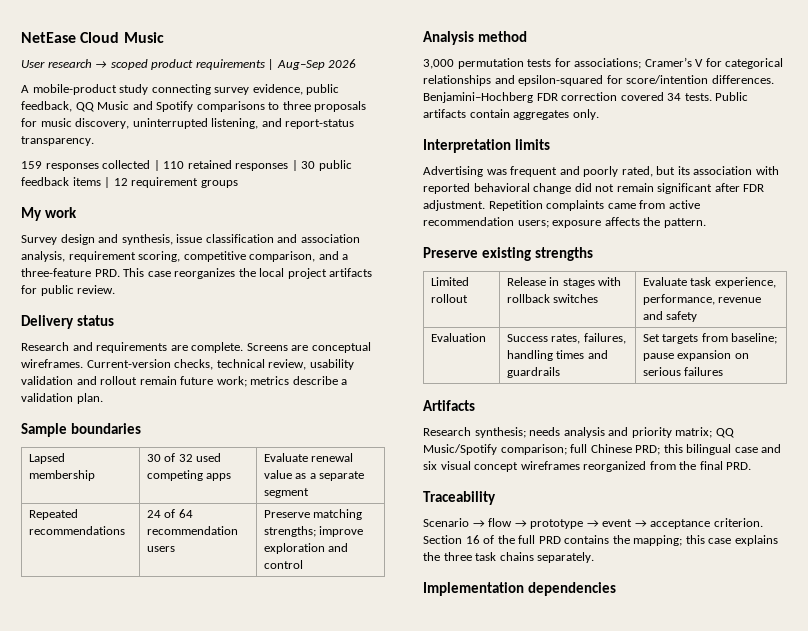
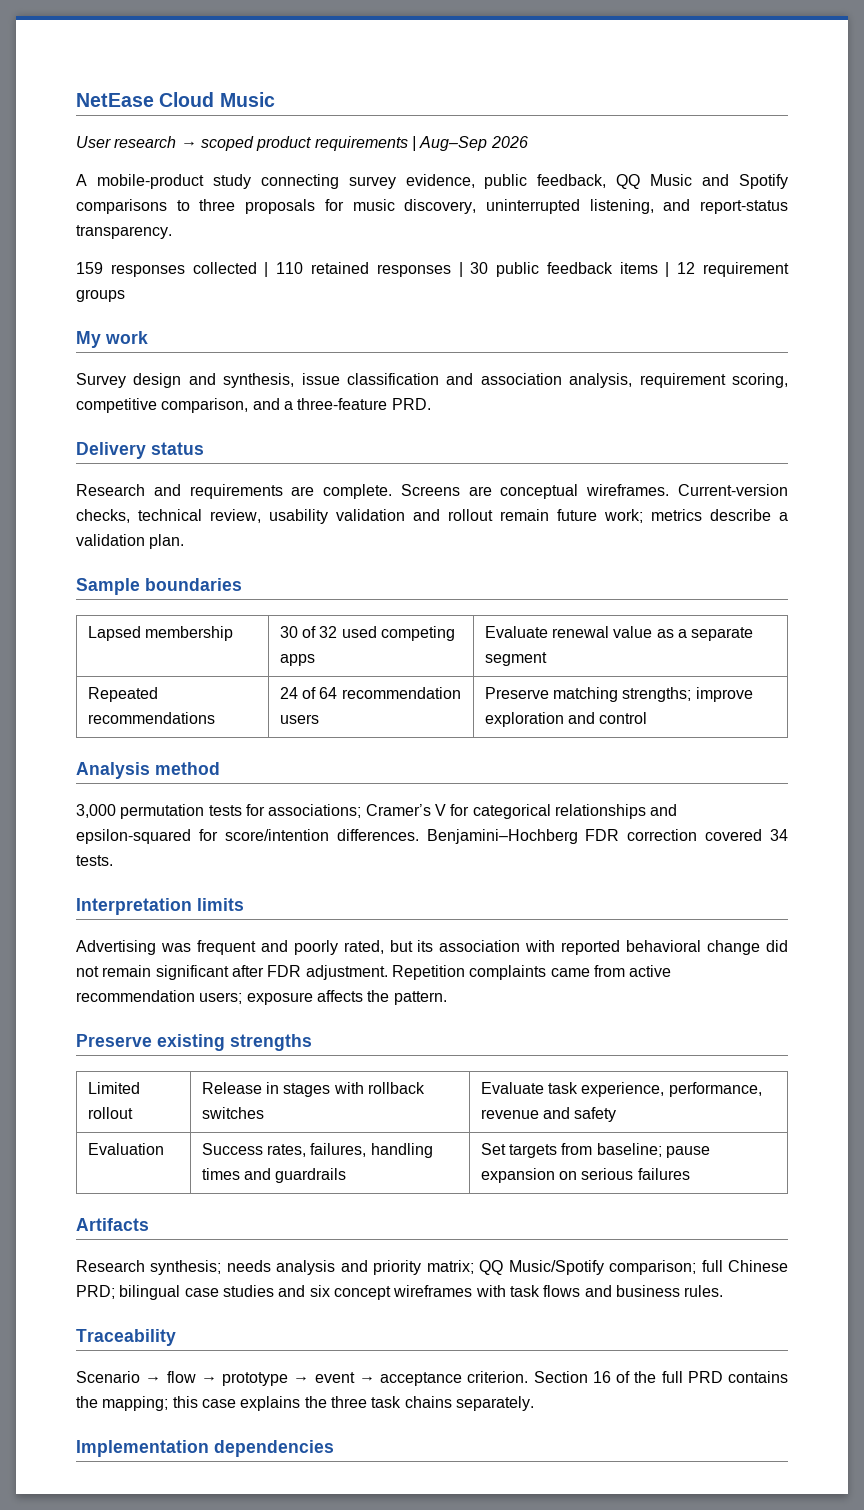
[123,268,373,279] [21,285,116,296] This case reorganizes the local project artifacts for public review. -> (431, 404) none
[715,92,749,101] [423,109,599,120] Public artifacts contain aggregates only. -> (113, 860) none
[663,444,683,453] this -> (115, 1292) none
(758, 450) none -> [222,1285,274,1297] studies
[440,461,471,470] visual -> (330, 1291) none
[583,461,752,472] reorganized from the final PRD. -> [475,1285,724,1297] with task flows and business rules.

